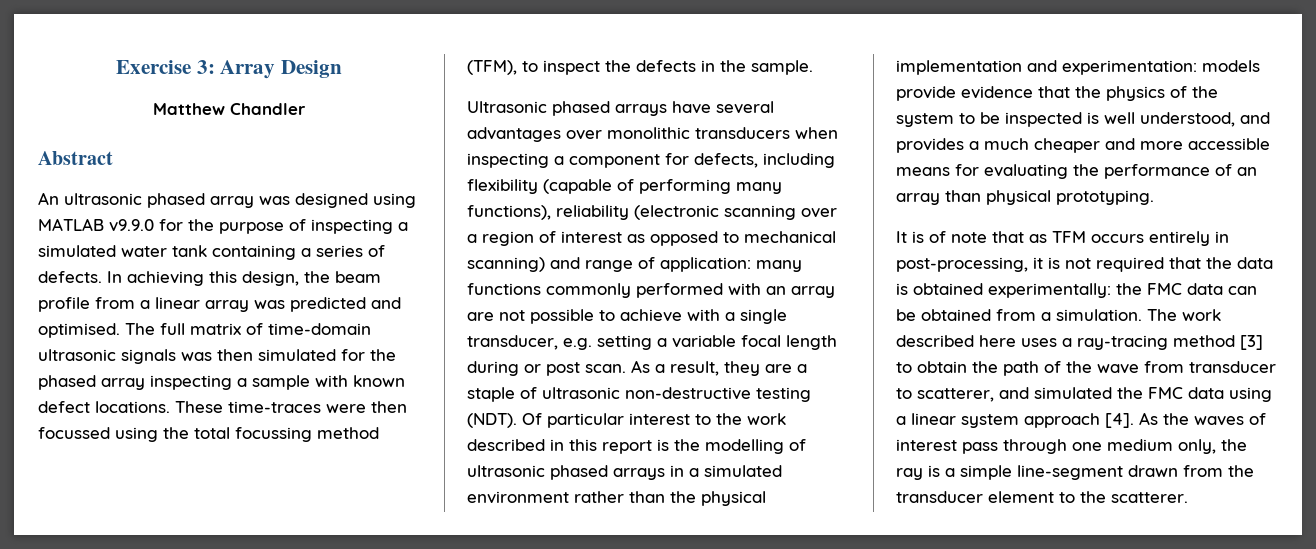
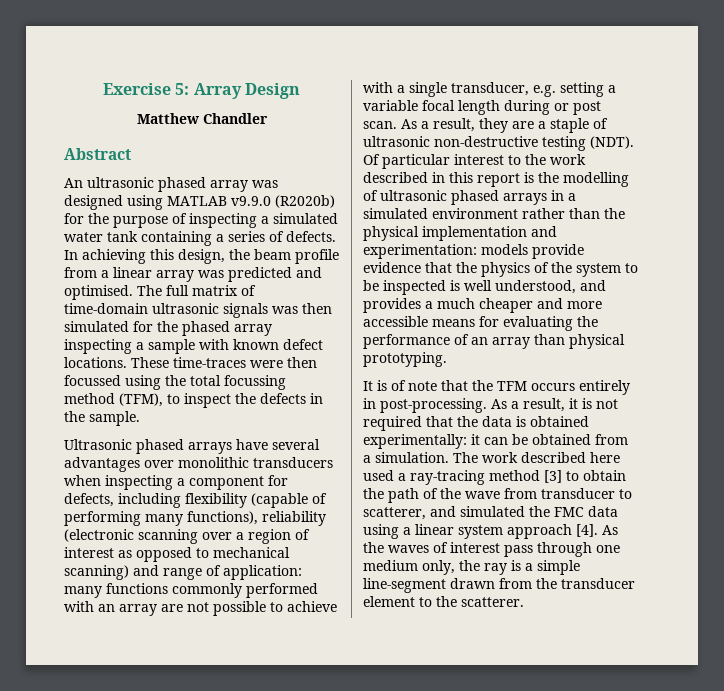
[196,60,215,74] 3: -> [175,83,190,95] 5:
(154, 225) none -> [275,195,335,208] (R2020b)
[1029,234,1047,243] as -> [472,380,493,391] the
[896,257,1028,272] post-processing, -> [380,398,565,413] post-processing. As a result,
[1116,283,1223,295] the FMC data -> [471,434,480,445] it
[1021,338,1057,347] uses -> [363,470,394,481] used

